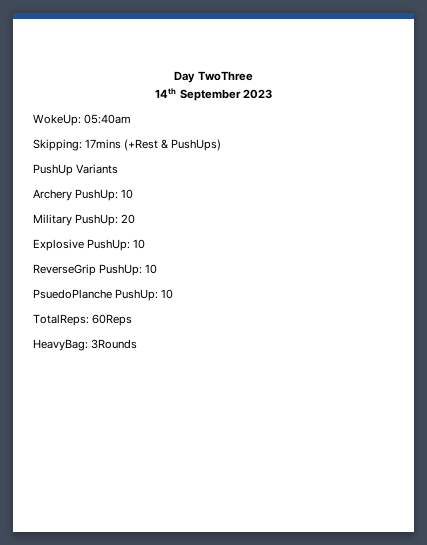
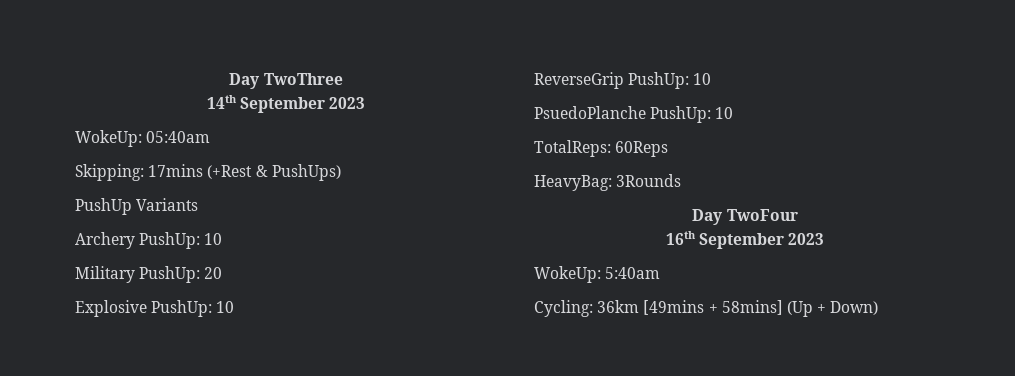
(138, 344) none -> [692,209,798,225] [665,231,825,249] [534,266,661,283] [534,300,879,317] // Day TwoFour // 16th September 2023 // WokeUp: 5:40am // Cycling: 36km [49mins + 58mins] (Up + Down)

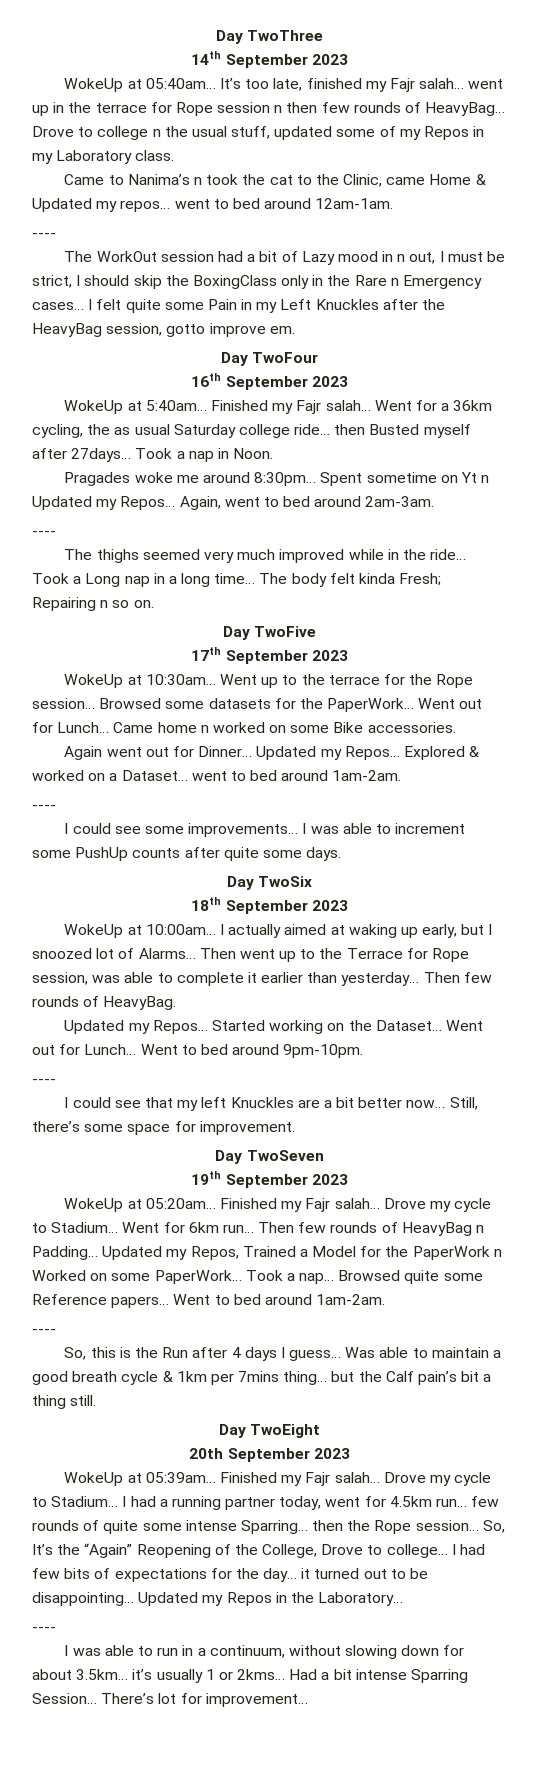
[75,130,211,147] [75,164,341,181] [75,198,199,215] [75,232,223,249] [75,266,223,283] [75,300,235,317] [534,72,712,89] [534,106,734,123] [534,140,669,157] [534,174,682,191] WokeUp: 05:40am // Skipping: 17mins (+Rest & PushUps) // PushUp Variants // Archery PushUp: 10 // Military PushUp: 20 // Explosive PushUp: 10 // ReverseGrip PushUp: 10 // PsuedoPlanche PushUp: 10 // TotalReps: 60Reps // HeavyBag: 3Rounds -> [64,78,504,92] [32,102,506,116] [32,126,485,140] [32,150,175,164] [64,174,486,187] [32,198,394,212] [32,233,56,238] [64,251,506,265] [32,275,483,289] [32,299,446,313] [32,323,295,337] WokeUp at 05:40am… It’s too late, finished my Fajr salah… went up in the terrace for Rope session n then few rounds of HeavyBag… Drove to college n the usual stuff, updated some of my Repos in my Laboratory class. // Came to Nanima’s n took the cat to the Clinic, came Home & Updated my repos… went to bed around 12am-1am. // ---- // The WorkOut session had a bit of Lazy mood in n out, I must be strict, I should skip the BoxingClass only in the Rare n Emergency cases… I felt quite some Pain in my Left Knuckles after the HeavyBag session, gotto improve em.
[534,266,661,283] [534,300,879,317] WokeUp: 5:40am // Cycling: 36km [49mins + 58mins] (Up + Down) -> [64,400,493,414] [32,424,471,438] [32,448,274,462] [64,472,490,486] [32,496,435,510] [32,531,56,536] [64,549,467,563] [32,573,442,587] [32,597,154,611] [222,626,317,640] [191,647,348,664] [64,674,474,688] [32,698,483,712] [32,722,456,733] [64,746,480,760] [32,770,402,781] [32,805,56,810] [64,823,466,837] [32,847,342,861] [226,876,313,890] [191,897,348,914] [64,924,493,938] [32,948,470,962] [32,972,492,986] [32,996,177,1010] [64,1020,483,1034] [32,1044,364,1058] [32,1079,56,1084] [64,1097,478,1111] [32,1121,295,1135] [215,1150,324,1164] [191,1171,348,1188] [64,1198,492,1212] [32,1222,485,1236] [32,1246,502,1260] [32,1270,483,1284] [32,1294,386,1308] [32,1329,56,1334] [64,1347,502,1361] [32,1371,492,1385] [32,1395,97,1409] [218,1424,321,1438] [189,1448,350,1462] [64,1472,492,1486] [32,1496,500,1510] [32,1520,505,1534] [32,1543,486,1558] [32,1568,429,1582] [32,1592,404,1606] [32,1627,56,1632] [64,1645,465,1659] [32,1669,469,1683] [32,1693,308,1707] WokeUp at 5:40am… Finished my Fajr salah… Went for a 36km cycling, the as usual Saturday college ride… then Busted myself after 27days… Took a nap in Noon. // Pragades woke me around 8:30pm… Spent sometime on Yt n Updated my Repos… Again, went to bed around 2am-3am. // ---- // The thighs seemed very much improved while in the ride… Took a Long nap in a long time… The body felt kinda Fresh; Repairing n so on. // Day TwoFive // 17th September 2023 // WokeUp at 10:30am… Went up to the terrace for the Rope session… Browsed some datasets for the PaperWork… Went out for Lunch… Came home n worked on some Bike accessories. // Again went out for Dinner… Updated my Repos… Explored & worked on a Dataset… went to bed around 1am-2am. // ---- // I could see some improvements… I was able to increment some PushUp counts after quite some days. // Day TwoSix // 18th September 2023 // WokeUp at 10:00am… I actually aimed at waking up early, but I snoozed lot of Alarms… Then went up to the Terrace for Rope session, was able to complete it earlier than yesterday… Then few rounds of HeavyBag. // Updated my Repos… Started working on the Dataset… Went out for Lunch… Went to bed around 9pm-10pm. // ---- // I could see that my left Knuckles are a bit better now… Still, there’s some space for improvement. // Day TwoSeven // 19th September 2023 // WokeUp at 05:20am… Finished my Fajr salah… Drove my cycle to Stadium… Went for 6km run… Then few rounds of HeavyBag n Padding… Updated my Repos, Trained a Model for the PaperWork n Worked on some PaperWork… Took a nap… Browsed quite some Reference papers… Went to bed around 1am-2am. // ---- // So, this is the Run after 4 days I guess… Was able to maintain a good breath cycle & 1km per 7mins thing… but the Calf pain’s bit a thing still. // Day TwoEight // 20th September 2023 // WokeUp at 05:39am… Finished my Fajr salah… Drove my cycle to Stadium… I had a running partner today, went for 4.5km run… few rounds of quite some intense Sparring… then the Rope session… So, It’s the “Again” Reopening of the College, Drove to college… I had few bits of expectations for the day… it turned out to be disappointing… Updated my Repos in the Laboratory… // ---- // I was able to run in a continuum, without slowing down for about 3.5km… it’s usually 1 or 2kms… Had a bit intense Sparring Session… There’s lot for improvement…

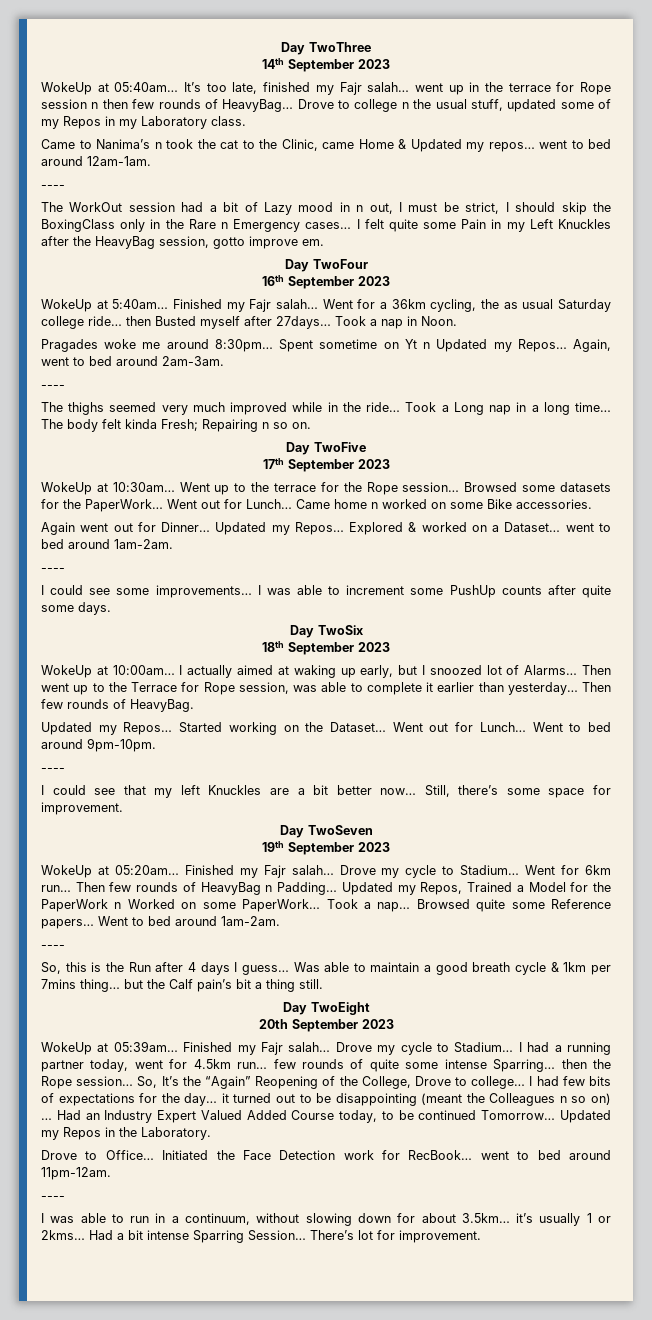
[32,1592,134,1606] disappointing… -> [335,1093,611,1106] [41,1110,556,1123] disappointing (meant the Colleagues n so on) … Had an Industry Expert Valued Added Course today, to be continued Tomorrow…
[318,1592,404,1606] Laboratory… -> [141,1127,211,1140] [41,1150,611,1160] [41,1167,111,1180] Laboratory. // Drove to Office… Initiated the Face Detection work for RecBook… went to bed around 11pm-12am.
[205,1693,308,1707] improvement… -> [399,1230,481,1243] improvement.

